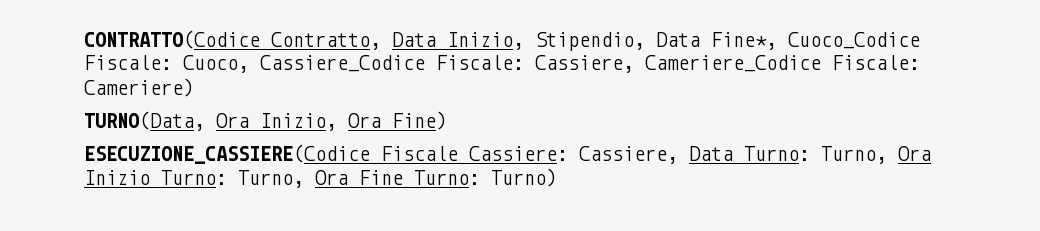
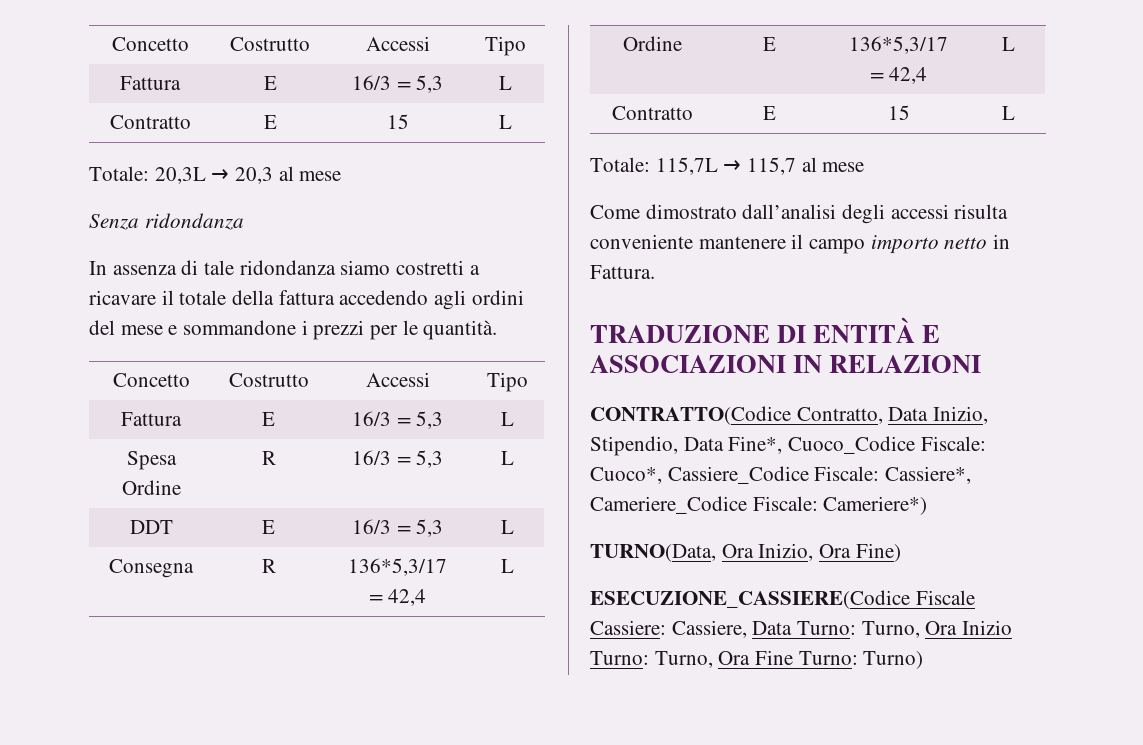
(84, 39) none -> [111,37,189,51] [230,37,310,51] [365,36,430,51] [484,36,526,56] [120,76,181,90] [263,76,277,90] [351,75,444,93] [498,76,512,90] [109,115,191,129] [263,115,277,129] [386,114,409,129] [498,115,512,129] [89,166,342,184] [89,213,244,230] [89,260,480,275] [89,290,524,310] [89,320,498,340] [112,373,190,387] [228,373,309,387] [365,372,430,387] [487,372,528,392] [121,412,182,426] [262,412,275,426] [351,411,444,429] [501,412,514,426] [126,451,177,470] [121,480,181,495] [261,451,276,465] [351,450,444,468] [501,451,514,465] [129,520,173,534] [262,520,275,534] [351,519,444,537] [501,520,514,534] [109,559,194,578] [261,559,276,573] [348,558,447,576] [368,589,427,606] [501,559,514,573] [622,36,682,51] [763,37,776,51] [849,36,948,54] [869,67,928,84] [1002,37,1015,51] [611,106,693,120] [763,106,776,120] [887,105,910,120] [1002,106,1015,120] [590,157,865,175] [590,204,1009,224] [590,234,1011,254] [590,265,655,279] [590,317,941,343] [590,355,982,373] Concetto | Costrutto | Accessi | Tipo // Fattura | E | 16/3 = 5,3 | L // Contratto | E | 15 | L // Totale: 20,3L → 20,3 al mese // Senza ridondanza // In assenza di tale ridondanza siamo costretti a ricavare il totale della fattura accedendo agli ordini del mese e sommandone i prezzi per le quantità. // Concetto | Costrutto | Accessi | Tipo // Fattura | E | 16/3 = 5,3 | L // Spesa Ordine | R | 16/3 = 5,3 | L // DDT | E | 16/3 = 5,3 | L // Consegna | R | 136*5,3/17 = 42,4 | L // Ordine | E | 136*5,3/17 = 42,4 | L // Contratto | E | 15 | L // Totale: 115,7L → 115,7 al mese // Come dimostrato dall’analisi degli accessi risulta conveniente mantenere il campo importo netto in Fattura. // TRADUZIONE DI ENTITÀ E ASSOCIAZIONI IN RELAZIONI //
[183,55,249,73] Cuoco, -> [590,467,662,484] Cuoco*,
[535,55,634,73] Cassiere, -> [885,466,972,484] Cassiere*,
[84,78,194,97] Cameriere) -> [823,496,928,515] Cameriere*)

